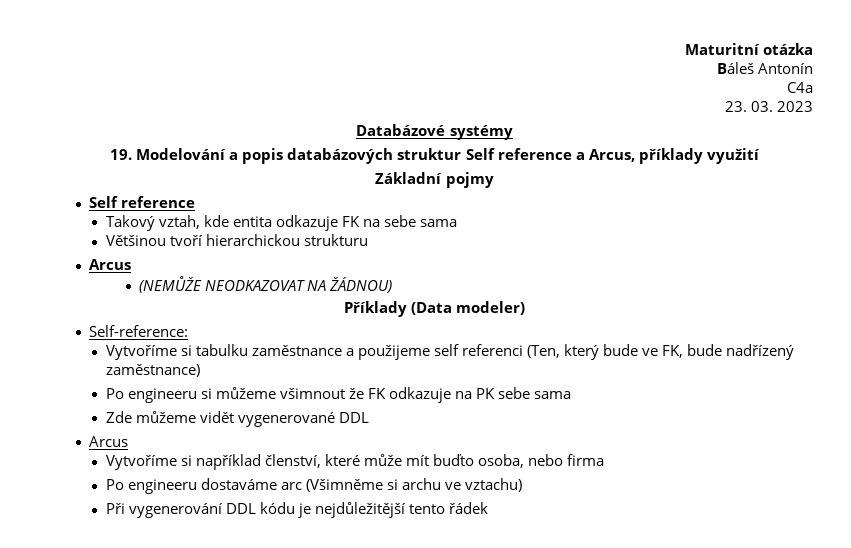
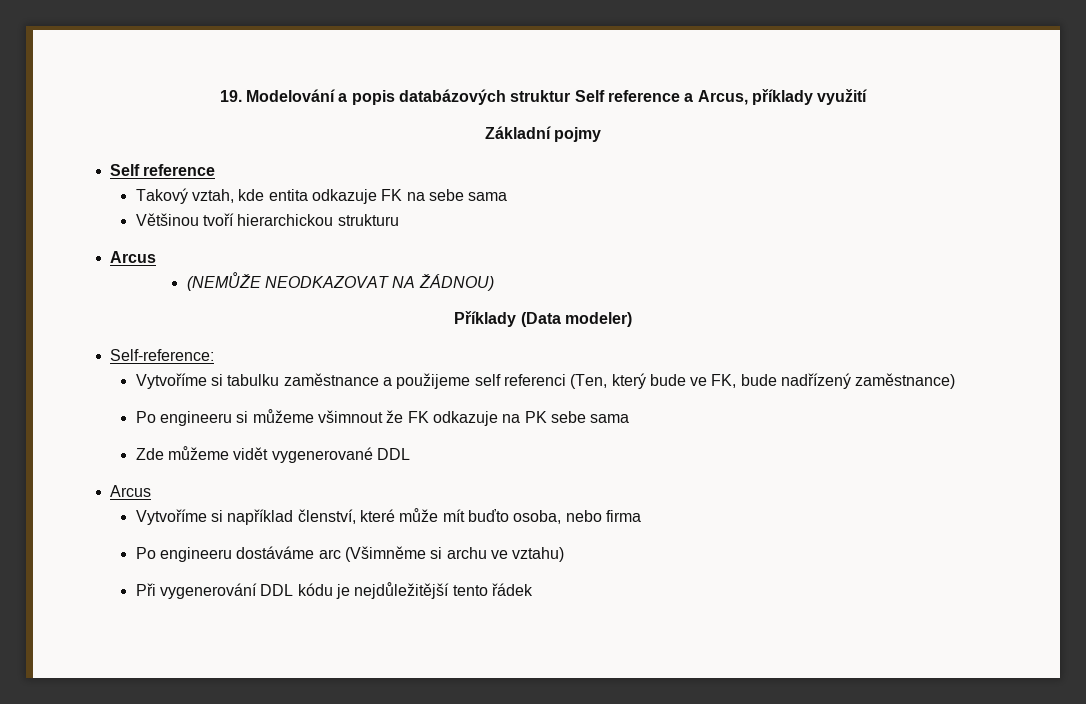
[684,43,813,55] [716,62,813,74] [787,82,813,93] [724,101,813,112] [356,124,513,140] Maturitní otázka // Báleš Antonín // C4a // 23. 03. 2023 // Databázové systémy // -> (219, 96) none
[200,478,277,490] dostaváme -> [236,546,315,559] dostáváme
[465,478,523,492] vztachu) -> [512,547,565,562] vztahu)

